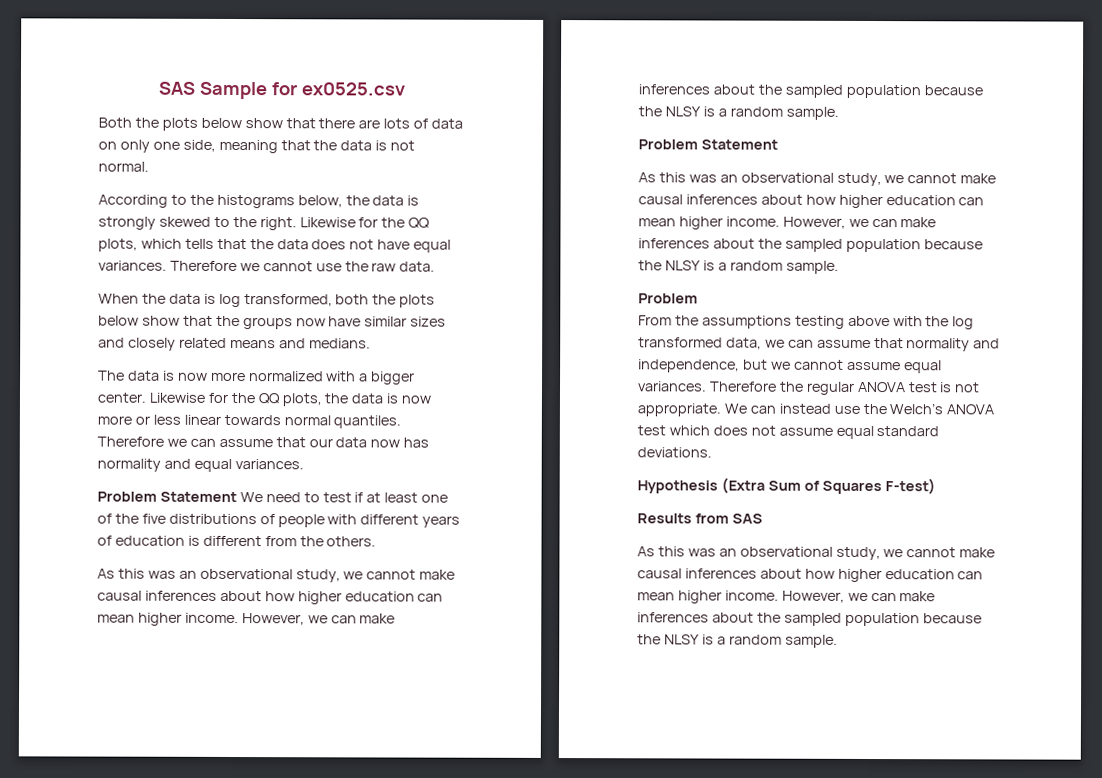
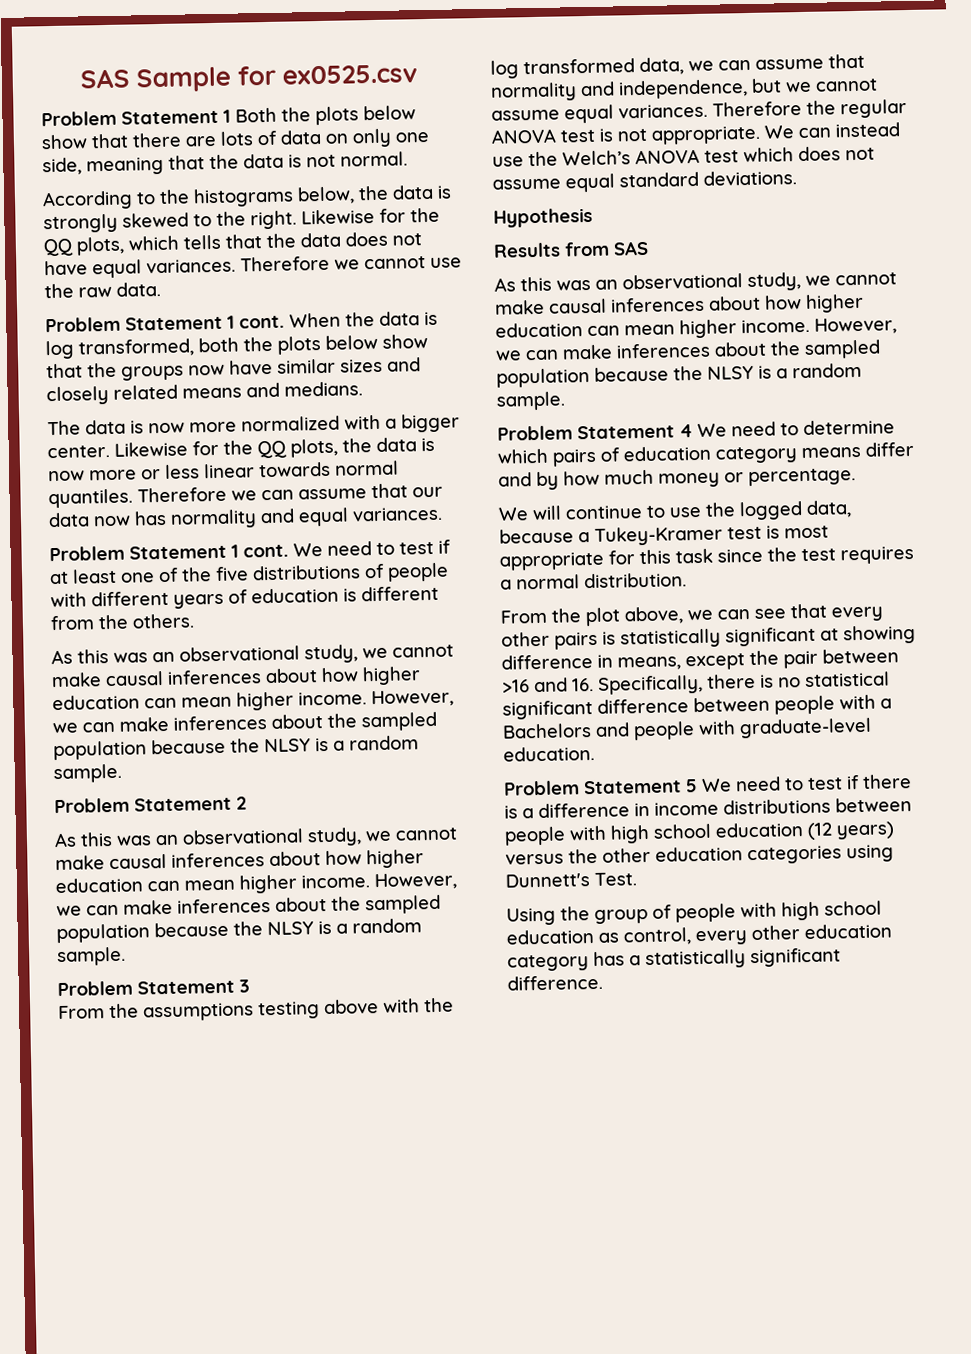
(405, 89) none -> [41,109,231,127] Problem Statement 1
(436, 266) none -> [45,315,285,333] Problem Statement 1 cont.
(237, 497) none -> [231,544,289,558] 1 cont.
(778, 144) none -> [236,796,247,810] 2
(698, 298) none -> [137,979,250,995] Statement 3
[720,477,936,495] (Extra Sum of Squares F-test) -> (593, 217) none
(838, 641) none -> [497,419,895,441] [497,441,914,467] [498,468,856,491] [498,500,852,521] [499,525,829,546] [499,545,914,571] [500,572,687,590] [500,603,884,627] [501,624,916,650] [501,648,899,671] [502,671,890,695] [502,694,892,720] [502,717,872,741] [503,745,595,762] [503,774,912,796] [504,797,912,819] [504,821,895,846] [505,844,894,865] [505,872,637,888] [506,900,882,926] [506,923,892,946] [507,947,841,972] [507,974,603,991] // Problem Statement 4 We need to determine which pairs of education category means differ and by how much money or percentage. // We will continue to use the logged data, because a Tukey-Kramer test is most appropriate for this task since the test requires a normal distribution. // From the plot above, we can see that every other pairs is statistically significant at showing difference in means, except the pair between >16 and 16. Specifically, there is no statistical significant difference between people with a Bachelors and people with graduate-level education. // Problem Statement 5 We need to test if there is a difference in income distributions between people with high school education (12 years) versus the other education categories using Dunnett's Test. // Using the group of people with high school education as control, every other education category has a statistically significant difference.

